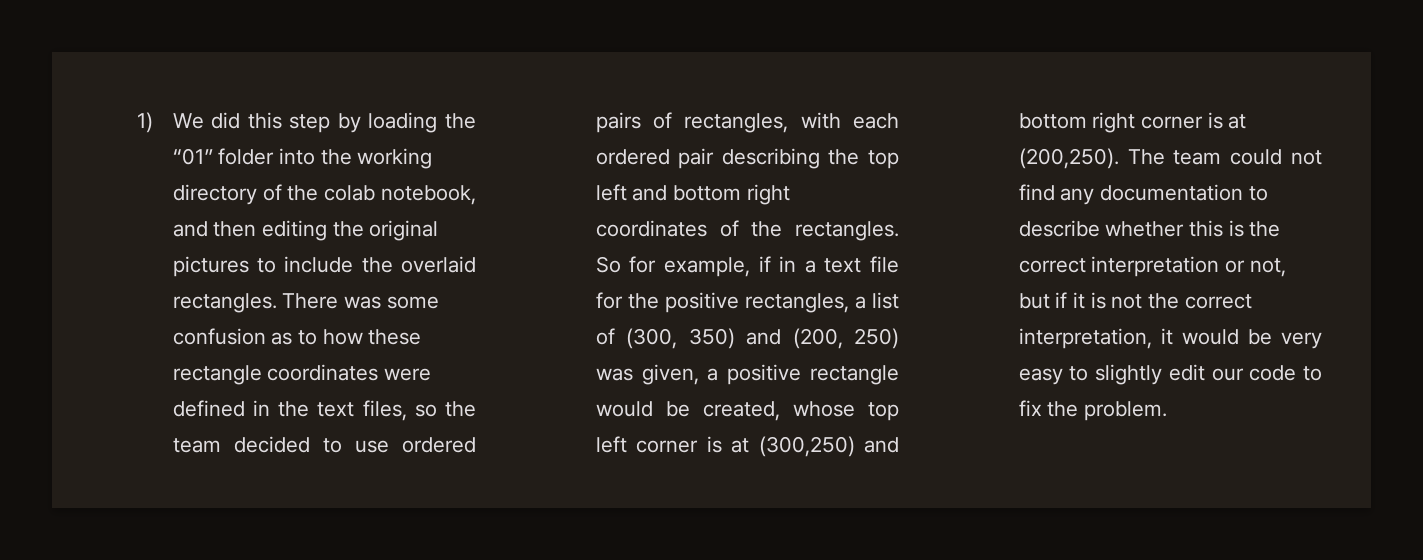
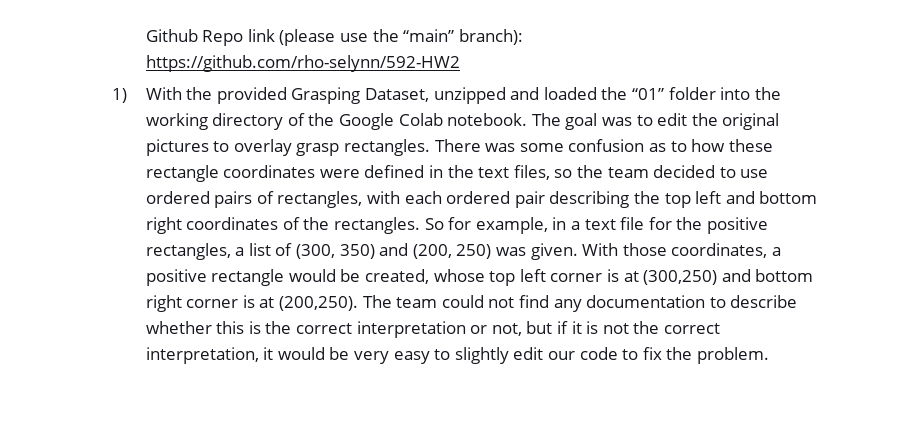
[136,112,438,133] 1) We did this step by loading -> [145,29,523,46] [145,55,460,72] [111,87,597,104] Github Repo link (please use the “main” branch): https://github.com/rho-selynn/592-HW2 // 1) With the provided Grasping Dataset, unzipped and loaded
[324,185,476,205] [172,220,328,241] colab notebook, and then editing -> [339,113,688,130] Google Colab notebook. The goal was to edit
[284,256,476,273] include the overlaid -> [233,139,340,156] overlay grasp
[758,256,771,272] if -> (548, 225) none
[641,364,699,385] given, -> [530,243,768,260] given. With those coordinates,

